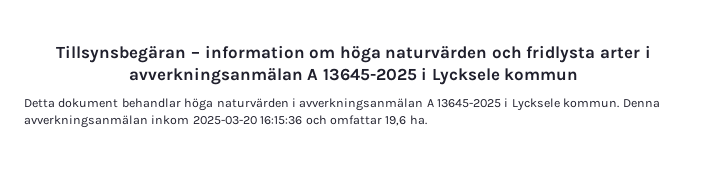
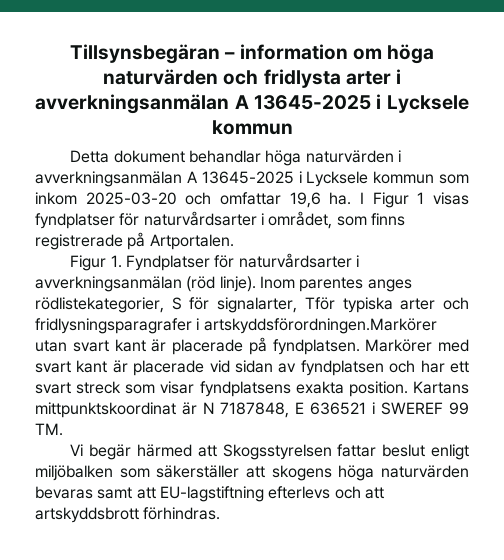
[563,98,660,108] [24,115,148,128] kommun. Denna avverkningsanmälan -> [373,171,469,184] kommun som
[260,116,303,125] 16:15:36 -> (177, 198) none
(427, 120) none -> [360,192,470,208] [35,211,405,229] [35,232,234,250] [70,253,360,271] [35,276,412,292] [35,297,470,313] [35,318,437,334] [35,337,469,355] [35,360,469,376] [35,381,470,397] [35,402,469,418] [35,423,63,436] [70,444,470,460] [35,465,470,481] [35,486,384,502] [35,507,221,523] I Figur 1 visas fyndplatser för naturvårdsarter i området, som finns registrerade på Artportalen. // Figur 1. Fyndplatser för naturvårdsarter i avverkningsanmälan (röd linje). Inom parentes anges rödlistekategorier, S för signalarter, Tför typiska arter och fridlysningsparagrafer i artskyddsförordningen.Markörer utan svart kant är placerade på fyndplatsen. Markörer med svart kant är placerade vid sidan av fyndplatsen och har ett svart streck som visar fyndplatsens exakta position. Kartans mittpunktskoordinat är N 7187848, E 636521 i SWEREF 99 TM. // Vi begär härmed att Skogsstyrelsen fattar beslut enligt miljöbalken som säkerställer att skogens höga naturvärden bevaras samt att EU-lagstiftning efterlevs och att artskyddsbrott förhindras.

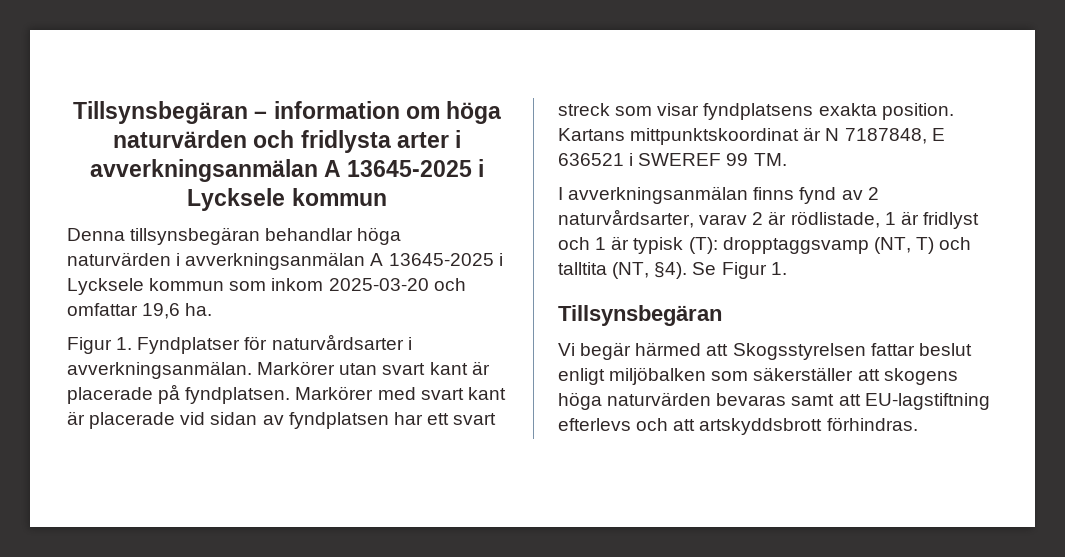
[70,150,185,163] Detta dokument -> [67,227,261,245] Denna tillsynsbegäran
[360,192,470,208] [35,211,405,229] [35,232,234,250] I Figur 1 visas fyndplatser för naturvårdsarter i området, som finns registrerade på Artportalen. -> (213, 309) none
[35,276,412,292] [35,297,470,313] [35,318,437,334] avverkningsanmälan (röd linje). Inom parentes anges rödlistekategorier, S för signalarter, Tför typiska arter och fridlysningsparagrafer i artskyddsförordningen.Markörer -> [67,361,336,379] avverkningsanmälan. Markörer
[389,360,416,373] och -> (389, 420) none
(63, 429) none -> [558,186,879,204] [558,209,979,229] [558,236,972,254] [558,262,787,279] [558,305,722,326] // I avverkningsanmälan finns fynd av 2 naturvårdsarter, varav 2 är rödlistade, 1 är fridlyst och 1 är typisk (T): dropptaggsvamp (NT, T) och talltita (NT, §4). Se Figur 1. // Tillsynsbegäran

